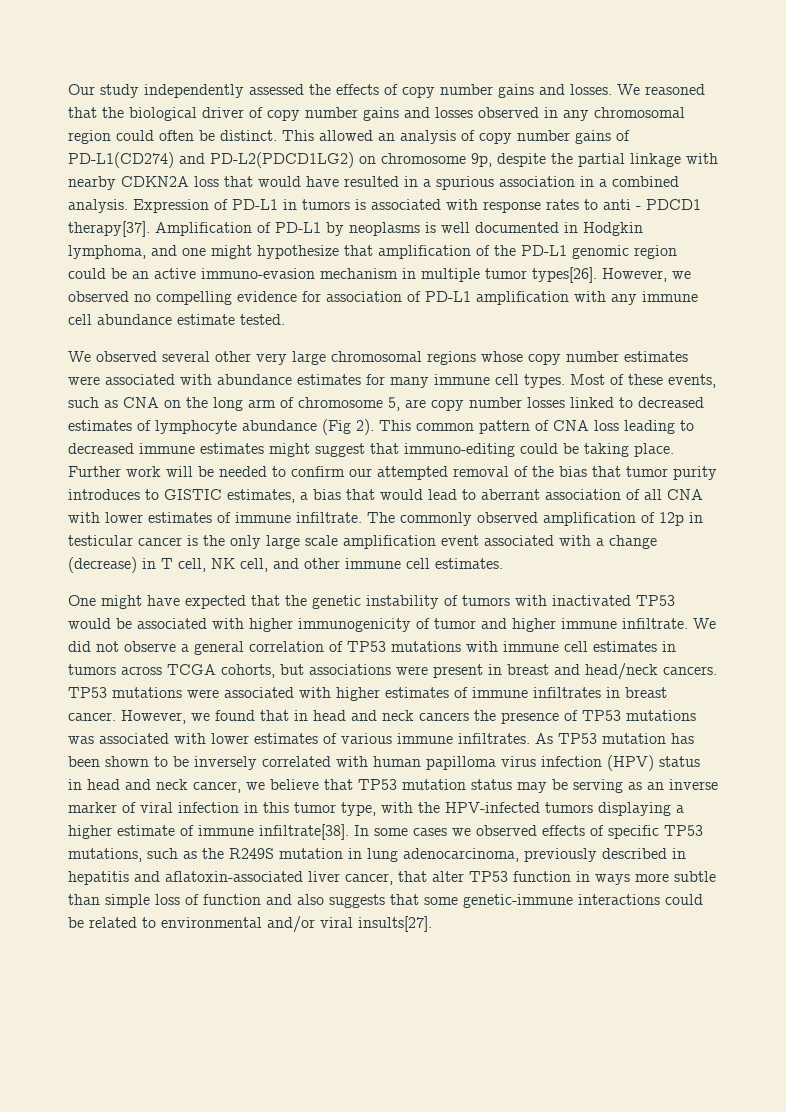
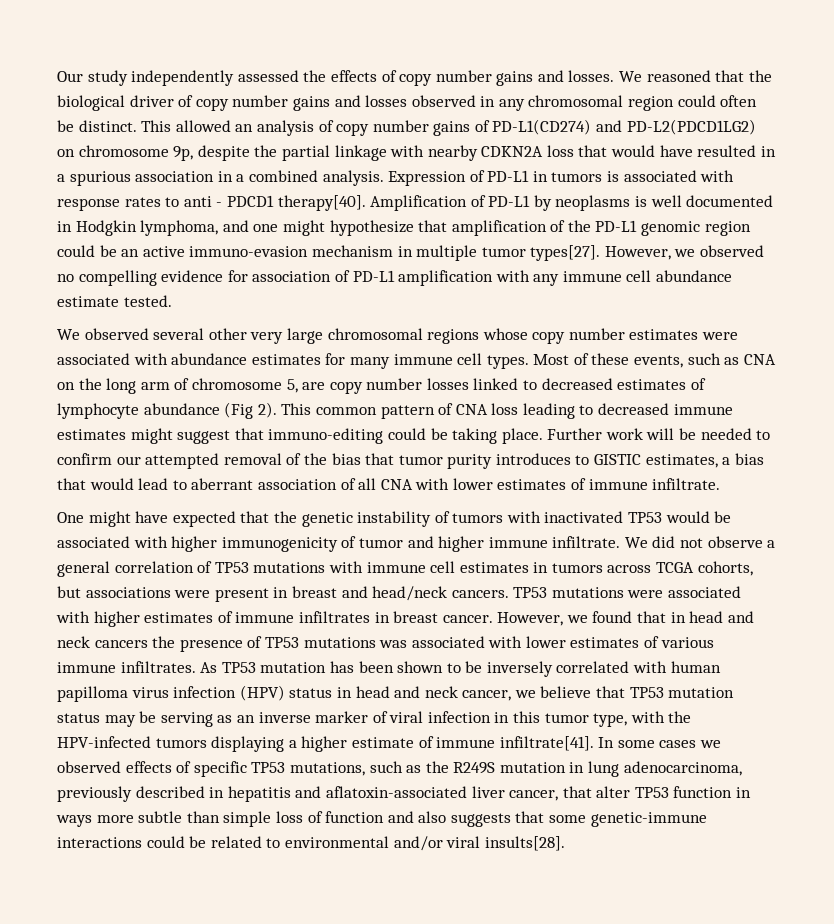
[68,221,150,237] therapy[37]. -> [277,195,366,211] therapy[40].
[532,267,597,283] types[26]. -> [530,245,601,261] types[27].
[367,512,703,526] [68,535,657,549] [68,557,503,573] The commonly observed amplification of 12p in testicular cancer is the only large scale amplification event associated with a change (decrease) in T cell, NK cell, and other immune cell estimates. -> (721, 484) none
[259,824,349,840] infiltrate[38]. -> [499,736,594,751] infiltrate[41].
[358,916,432,932] insults[27]. -> [484,836,565,851] insults[28].

